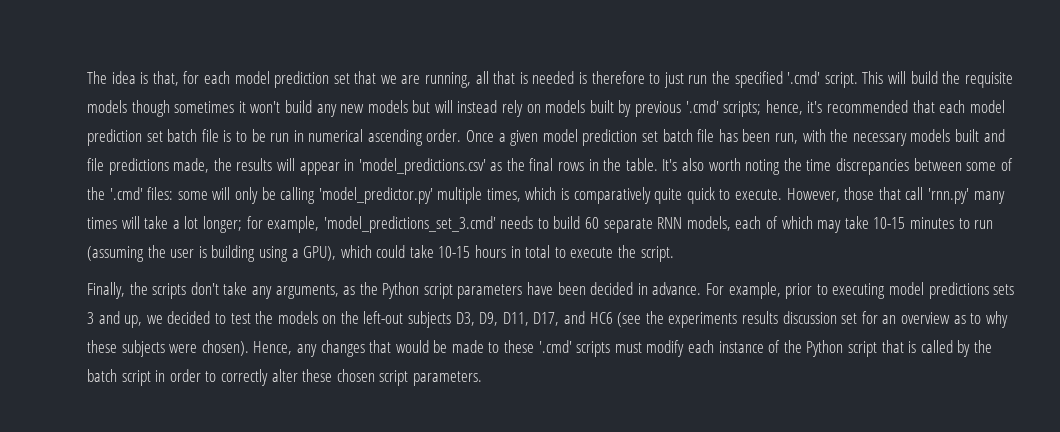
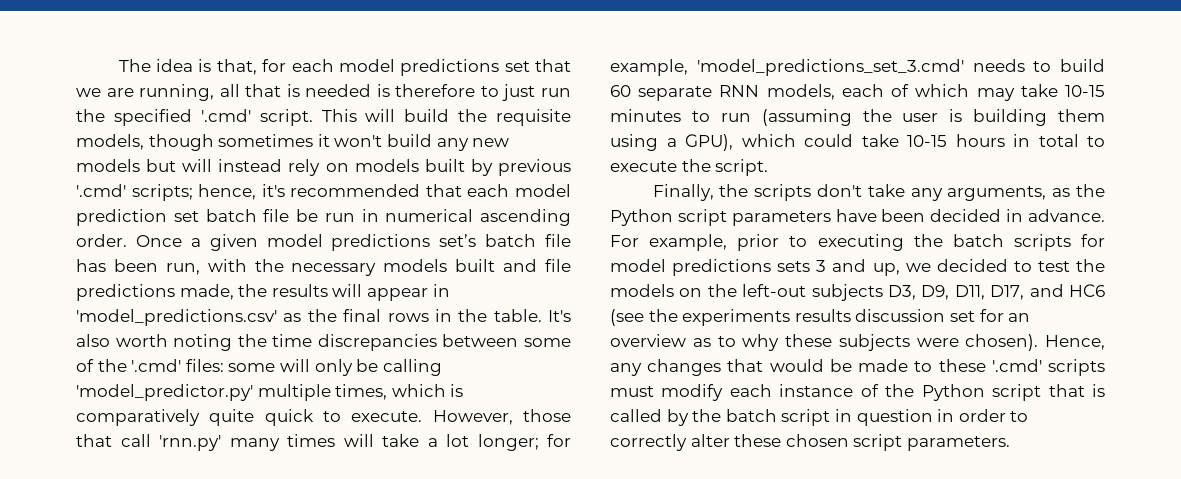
[274,71,330,88] prediction -> [400,59,500,76] predictions
[87,100,127,113] models -> [76,134,144,150] models,
[223,130,247,142] is to -> (290, 215) none
[582,129,659,146] prediction set -> [331,234,477,251] predictions set’s
(256, 253) none -> [1058,109,1105,122] them
(886, 291) none -> [913,234,1105,251] the batch scripts for
(166, 376) none -> [856,409,955,426] question in

